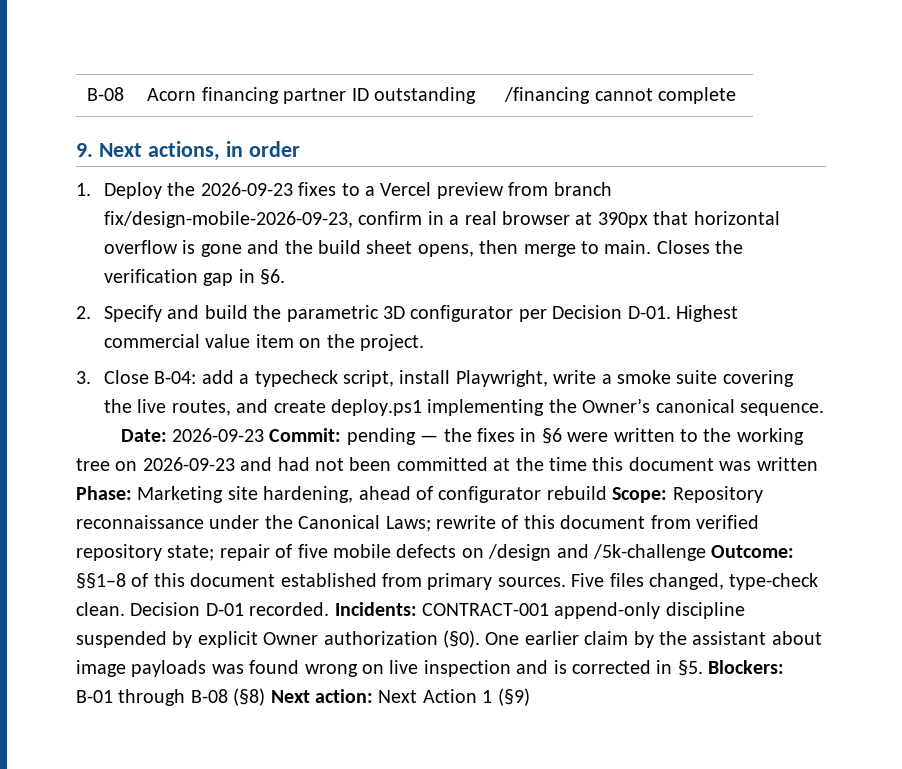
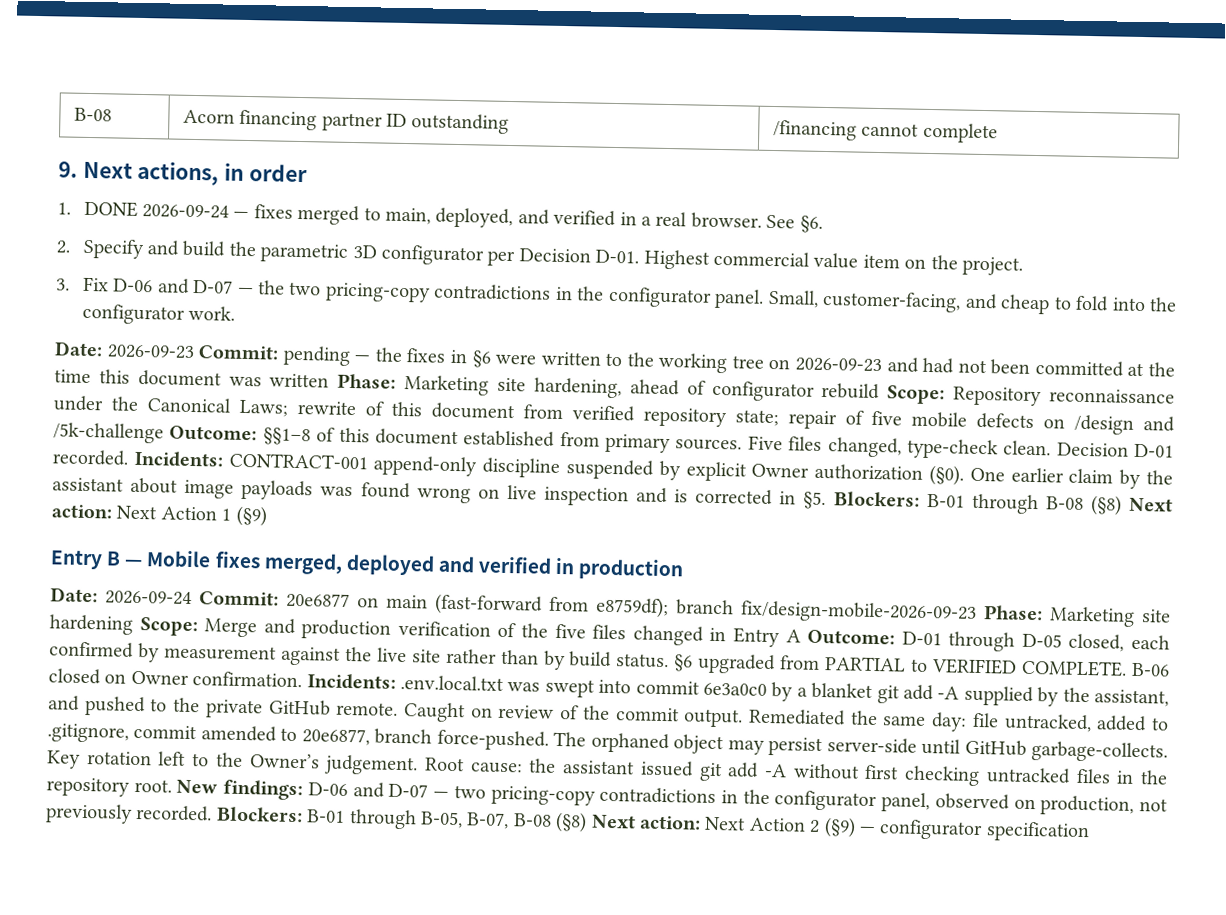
[104,182,612,199] [104,211,780,228] [104,240,744,257] [104,269,255,286] Deploy the 2026-09-23 fixes to a Vercel preview from branch fix/design-mobile-2026-09-23, confirm in a real browser at 390px that horizontal overflow is gone and the build sheet opens, then merge to main. Closes the verification gap in -> [83,200,796,229] DONE 2026-09-24 — fixes merged to main, deployed, and verified in a real browser. See
[104,370,794,387] [104,398,825,416] Close B-04: add a typecheck script, install Playwright, write a smoke suite covering the live routes, and create deploy.ps1 implementing the Owner’s canonical sequence. -> [82,276,1177,315] [81,303,236,325] Fix D-06 and D-07 — the two pricing-copy contradictions in the configurator panel. Small, customer-facing, and cheap to fold into the configurator work.
(530, 697) none -> [50,550,685,581] [50,587,1171,627] [49,614,1170,652] [49,641,1170,677] [48,668,1169,707] [48,695,1169,733] [47,723,1169,763] [46,750,1168,787] [46,777,1168,816] [45,803,1090,843] // Entry B — Mobile fixes merged, deployed and verified in production // Date: 2026-09-24 Commit: 20e6877 on main (fast-forward from e8759df); branch fix/design-mobile-2026-09-23 Phase: Marketing site hardening Scope: Merge and production verification of the five files changed in Entry A Outcome: D-01 through D-05 closed, each confirmed by measurement against the live site rather than by build status. §6 upgraded from PARTIAL to VERIFIED COMPLETE. B-06 closed on Owner confirmation. Incidents: .env.local.txt was swept into commit 6e3a0c0 by a blanket git add -A supplied by the assistant, and pushed to the private GitHub remote. Caught on review of the commit output. Remediated the same day: file untracked, added to .gitignore, commit amended to 20e6877, branch force-pushed. The orphaned object may persist server-side until GitHub garbage-collects. Key rotation left to the Owner’s judgement. Root cause: the assistant issued git add -A without first checking untracked files in the repository root. New findings: D-06 and D-07 — two pricing-copy contradictions in the configurator panel, observed on production, not previously recorded. Blockers: B-01 through B-05, B-07, B-08 (§8) Next action: Next Action 2 (§9) — configurator specification

